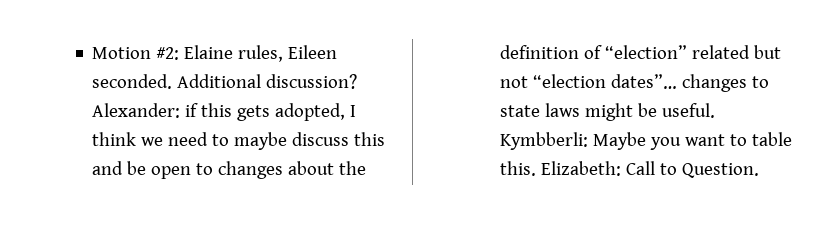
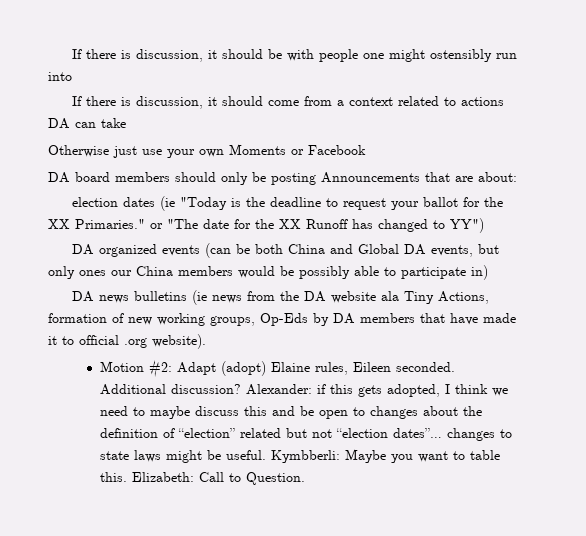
[92,47,180,60] Motion #2: -> [71,49,517,62] [48,72,72,81] [71,96,504,109] [48,118,126,129] [48,144,366,158] [48,172,517,185] [71,196,503,211] [48,218,484,233] [71,243,499,258] [48,265,488,280] [71,290,489,305] [48,313,516,326] [48,334,206,349] [99,360,266,378] If there is discussion, it should be with people one might ostensibly run into // If there is discussion, it should come from a context related to actions DA can take // Otherwise just use your own Moments or Facebook // DA board members should only be posting Announcements that are about: // election dates (ie "Today is the deadline to request your ballot for the XX Primaries." or "The date for the XX Runoff has changed to YY") // DA organized events (can be both China and Global DA events, but only ones our China members would be possibly able to participate in) // DA news bulletins (ie news from the DA website ala Tiny Actions, formation of new working groups, Op-Eds by DA members that have made it to official .org website). // Motion #2: Adapt (adopt)

